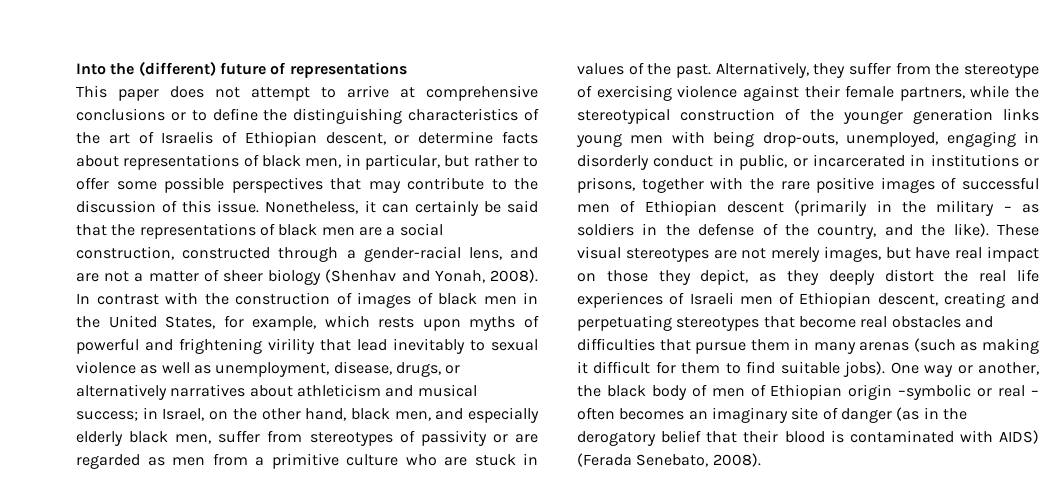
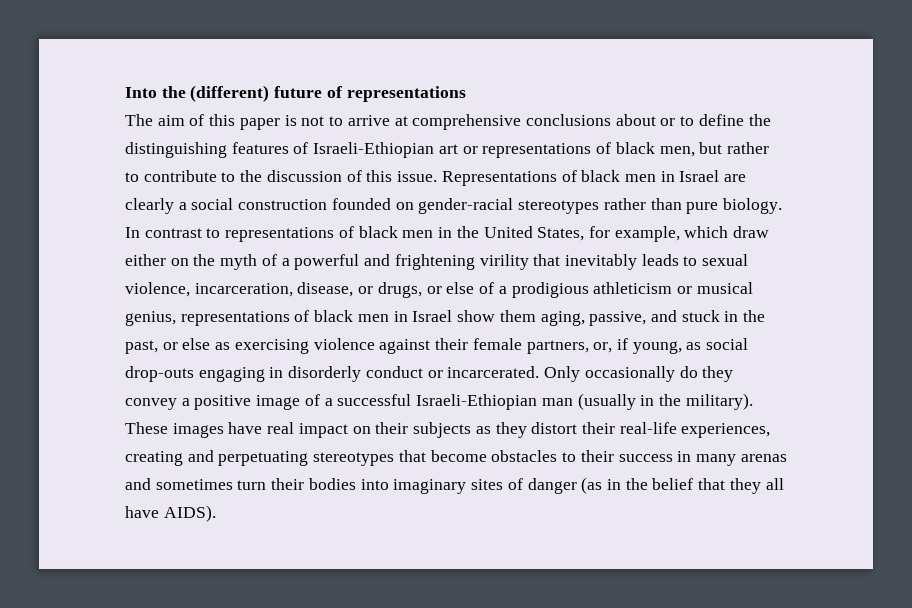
[76,85,310,101] This paper does not attempt -> [125,114,325,130] The aim of this paper is not
(165, 114) none -> [615,114,656,126] about
[408,108,539,121] [76,131,538,147] [76,155,119,167] characteristics of the art of Israelis of Ethiopian descent, or determine facts about -> [231,142,478,158] features of Israeli-Ethiopian art or
[345,154,440,170] in particular, -> (695, 151) none
[76,177,401,193] offer some possible perspectives that may -> (139, 177) none
[265,200,538,216] [76,223,443,239] [76,246,539,262] [76,269,538,285] [76,292,411,308] Nonetheless, it can certainly be said that the representations of black men are a social construction, constructed through a gender-racial lens, and are not a matter of sheer biology (Shenhav and Yonah, 2008). In contrast with the construction of images -> [441,170,747,186] [125,198,782,214] [125,227,335,242] Representations of black men in Israel are clearly a social construction founded on gender-racial stereotypes rather than pure biology. In contrast to representations
[378,315,539,331] rests upon myths of -> [733,226,770,238] [125,254,290,270] draw either on the myth of a
[357,338,538,354] [76,361,461,377] [76,384,477,400] [76,407,539,423] [76,430,538,446] [76,453,538,469] [577,62,1039,78] [577,85,592,98] lead inevitably to sexual violence as well as unemployment, disease, drugs, or alternatively narratives about athleticism and musical success; in Israel, on the other hand, black men, and especially elderly black men, suffer from stereotypes of passivity or are regarded as men from a primitive culture who are stuck in values of the past. Alternatively, they suffer from the stereotype of -> [564,254,749,270] [125,282,753,298] [125,310,766,326] [125,338,231,354] inevitably leads to sexual violence, incarceration, disease, or drugs, or else of a prodigious athleticism or musical genius, representations of black men in Israel show them aging, passive, and stuck in the past, or else as
[970,85,1039,98] [577,108,1039,124] [576,131,1039,147] [577,154,1039,170] [577,177,1039,193] [577,200,1039,216] [577,223,1039,239] [577,246,1039,262] [577,269,1039,285] [577,292,938,308] while the stereotypical construction of the younger generation links young men with being drop-outs, unemployed, engaging in disorderly conduct in public, or incarcerated in institutions or prisons, together with the rare positive images of successful men of Ethiopian descent (primarily in the military – as soldiers in the defense of the country, and the like). These visual stereotypes are not merely images, but have real impact on those they depict, as they deeply distort the real life experiences of Israeli men of Ethiopian descent, -> [593,338,749,354] [125,366,734,382] [125,393,753,410] [125,422,771,438] or, if young, as social drop-outs engaging in disorderly conduct or incarcerated. Only occasionally do they convey a positive image of a successful Israeli-Ethiopian man (usually in the military). These images have real impact on their subjects as they distort their real-life experiences,
[860,316,993,328] [577,338,1039,354] [577,361,1039,377] [577,384,1039,400] [577,407,819,423] real obstacles and difficulties that pursue them in many arenas (such as making it difficult for them to find suitable jobs). One way or another, the black body of men of Ethiopian origin –symbolic or real – often becomes an imaginary site -> [491,450,787,466] [125,478,504,494] obstacles to their success in many arenas and sometimes turn their bodies into imaginary sites
[577,431,656,446] derogatory -> (648, 484) none
[743,430,1039,444] [577,453,761,467] their blood is contaminated with AIDS) (Ferada Senebato, 2008). -> [729,478,784,494] [125,505,216,522] they all have AIDS).

